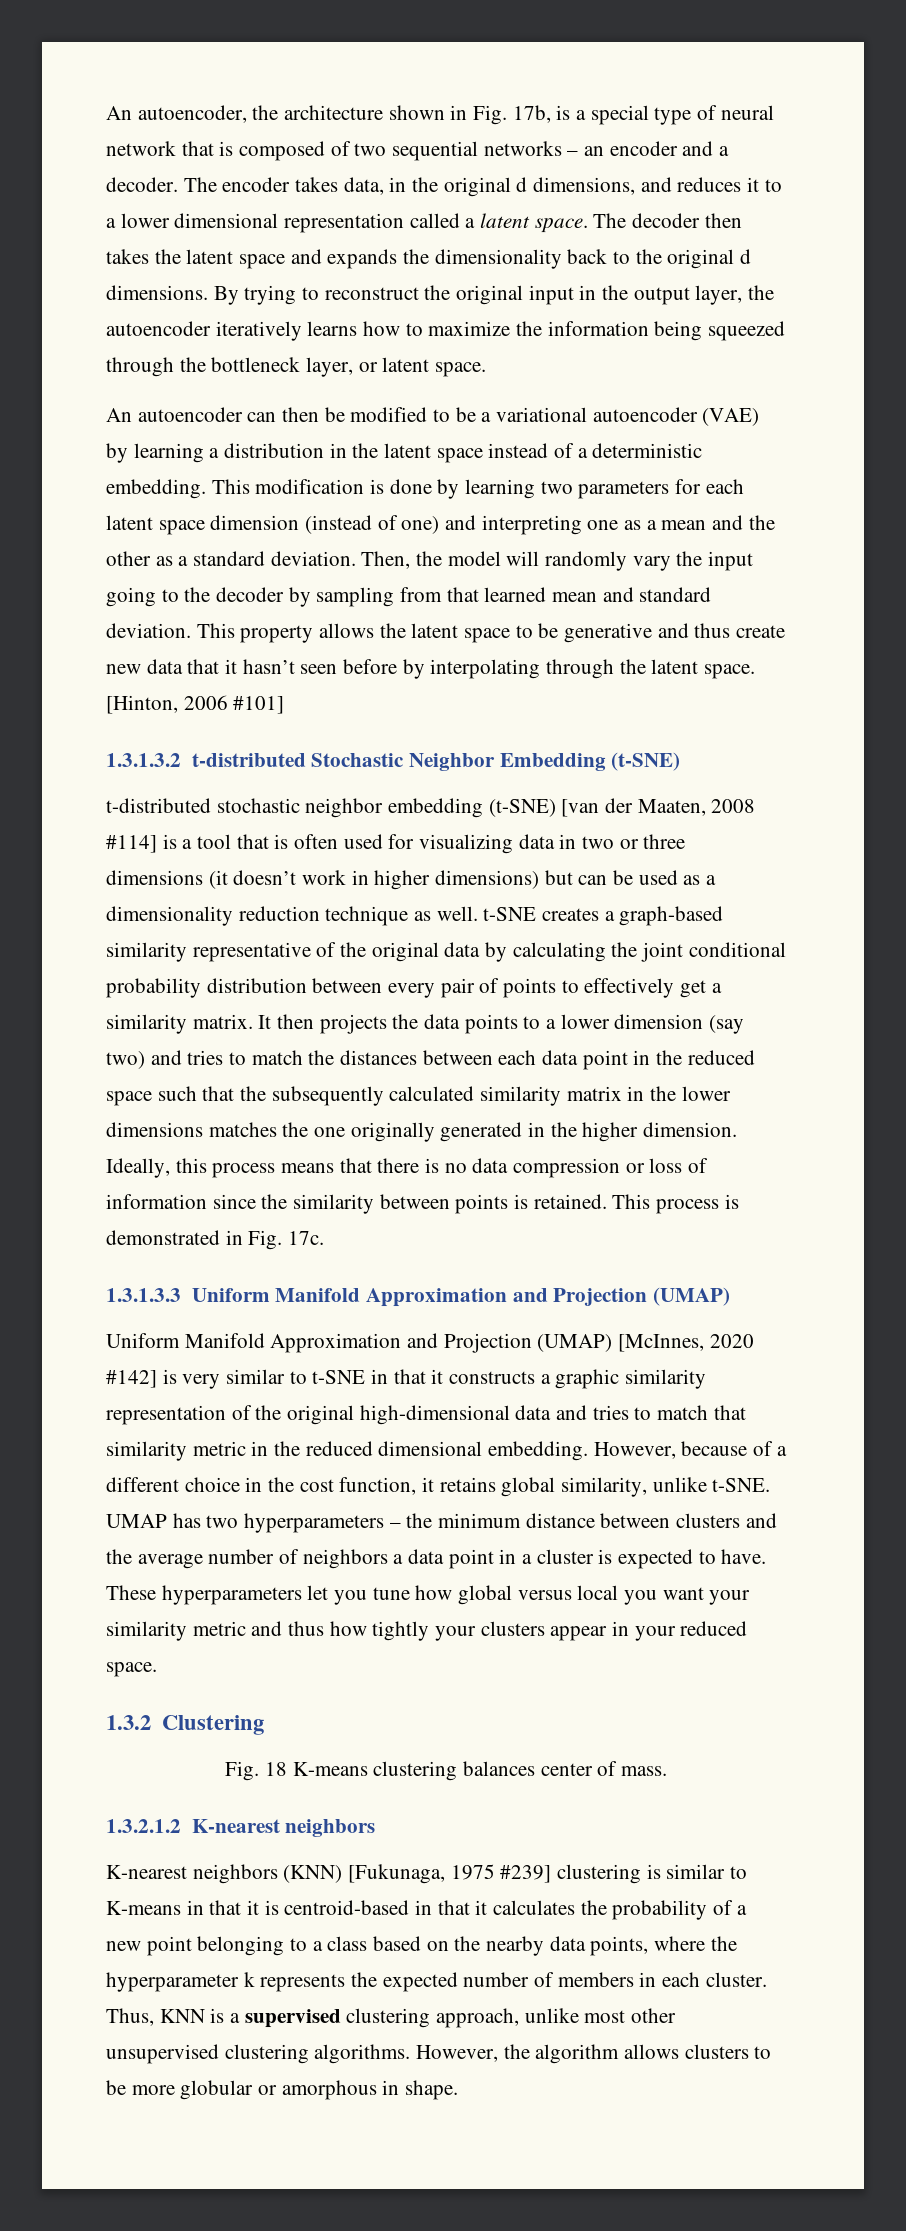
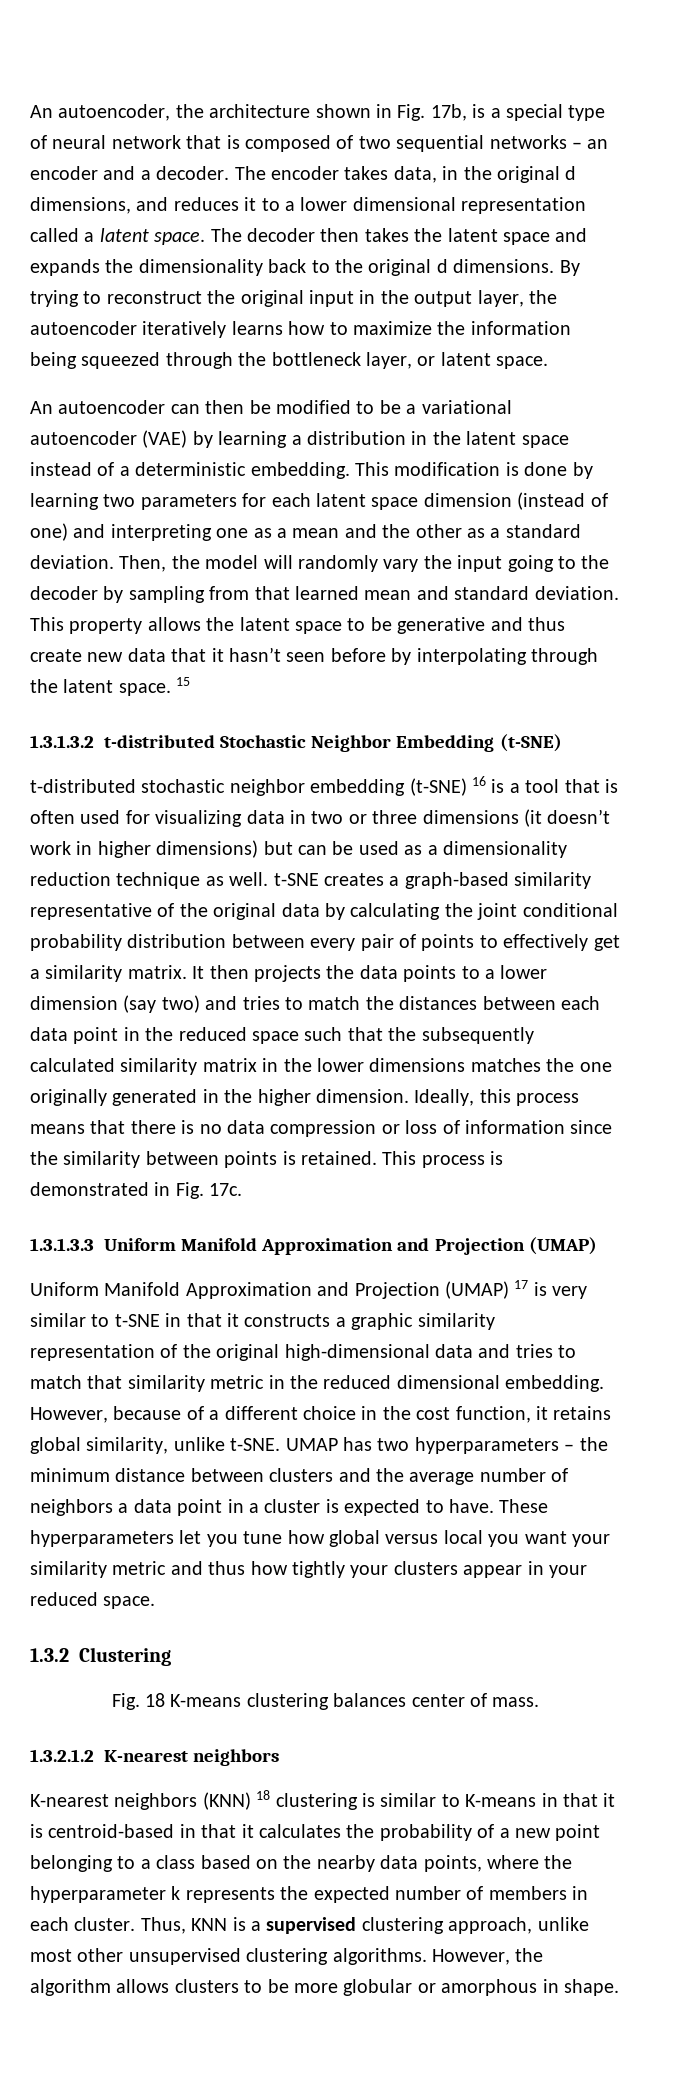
[106,695,285,714] [Hinton, 2006 #101] -> [176,677,191,686] 15
[561,798,756,817] [106,835,157,853] [van der Maaten, 2008 #114] -> [471,776,486,786] 16
[618,1334,754,1352] [106,1370,157,1388] [McInnes, 2020 #142] -> [514,1280,529,1289] 17
[348,1864,552,1884] [Fukunaga, 1975 #239] -> [256,1790,271,1800] 18

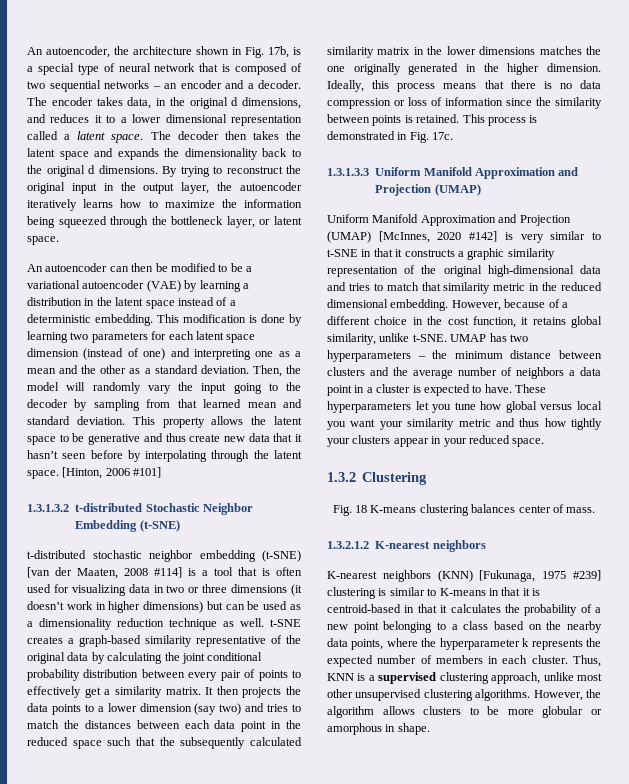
[176,677,191,686] 15 -> [62,467,162,479] [Hinton, 2006 #101]
[471,776,486,786] 16 -> [27,567,182,579] [van der Maaten, 2008 #114]
[514,1280,529,1289] 17 -> [378,231,498,243] [McInnes, 2020 #142]
[256,1790,271,1800] 18 -> [479,570,601,582] [Fukunaga, 1975 #239]

